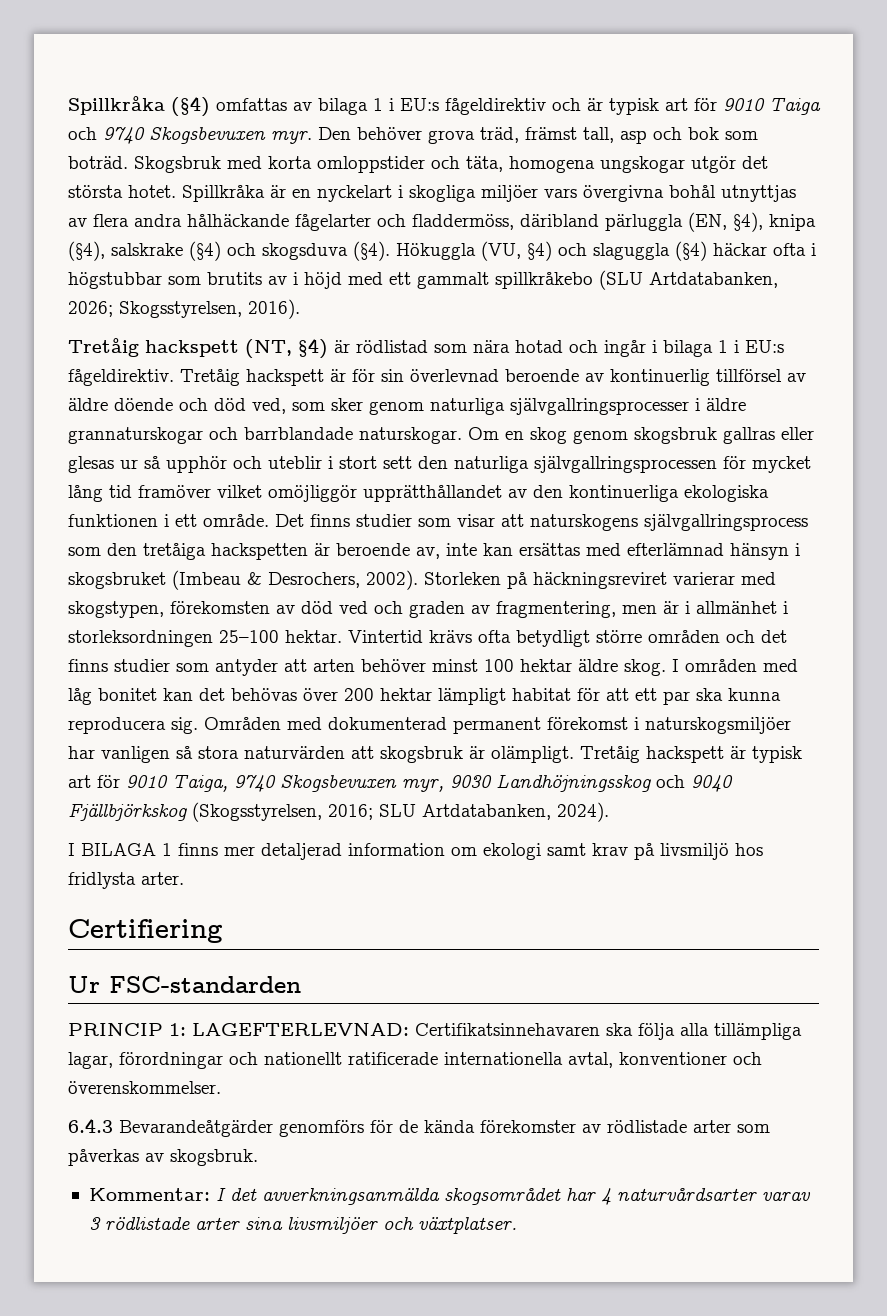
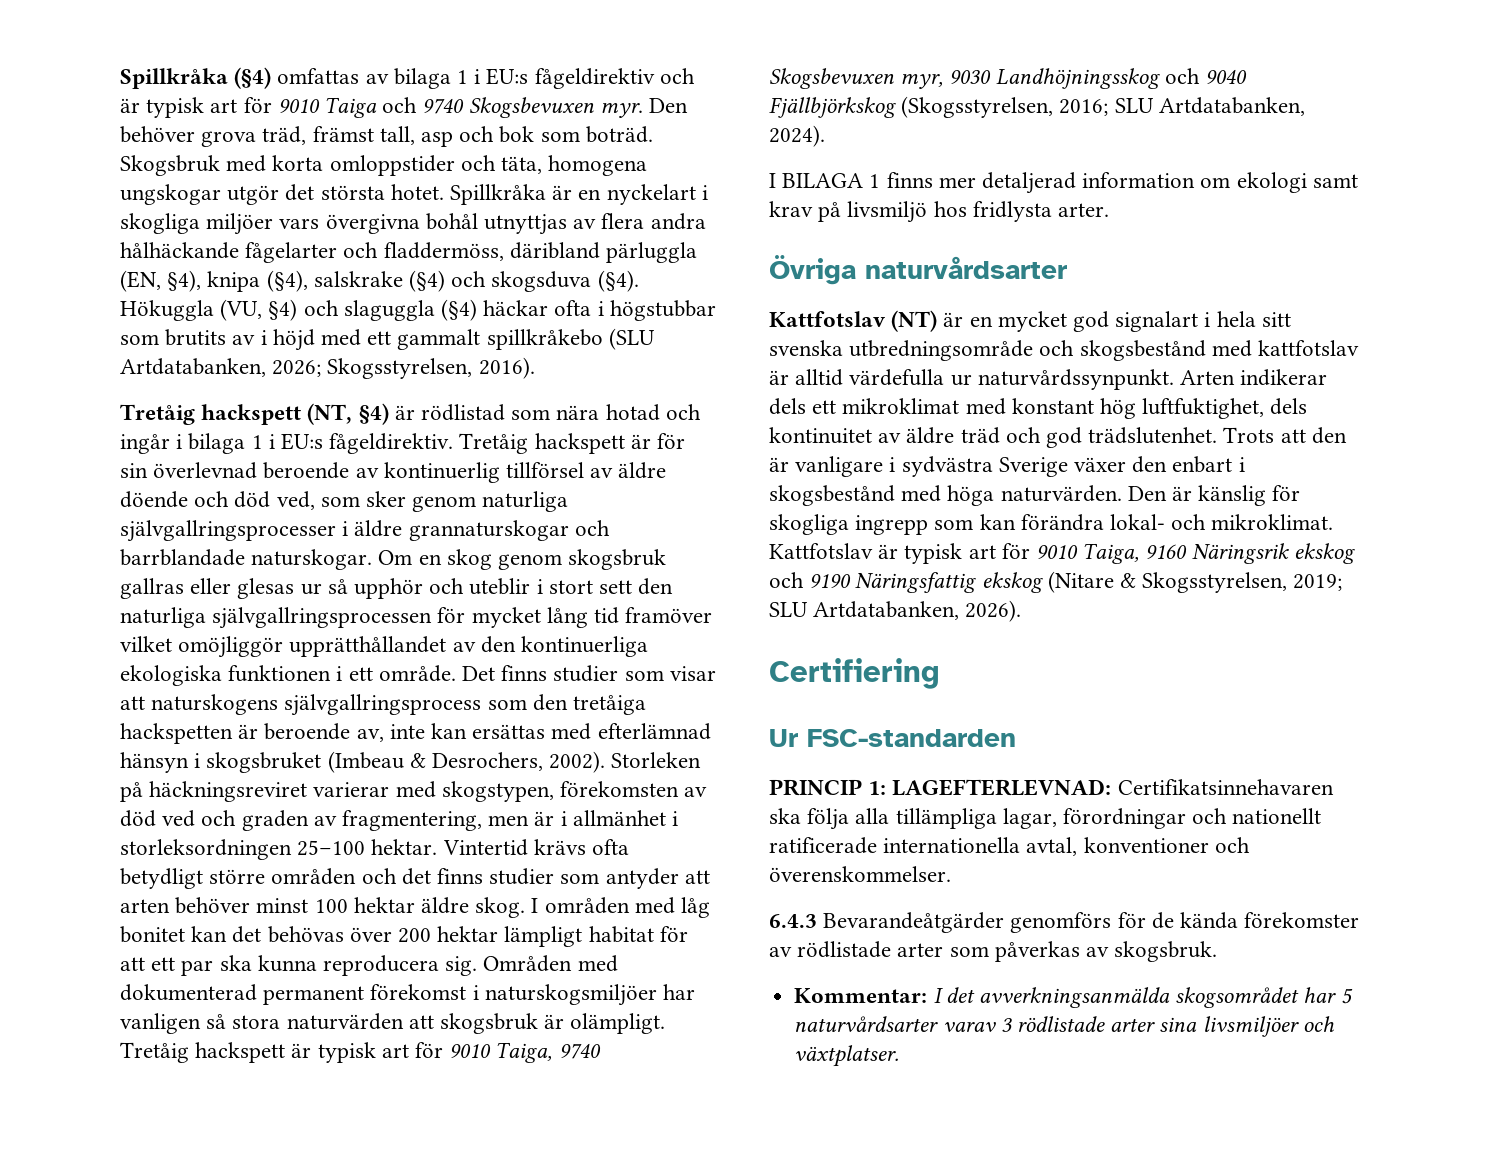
(184, 878) none -> [769,255,1067,285] [769,310,1291,332] [769,340,1360,361] [769,369,1328,390] [769,398,1308,419] [769,427,1347,448] [769,456,1245,477] [769,485,1301,506] [769,514,1334,535] [769,543,1355,564] [769,571,1343,593] [769,600,1022,622] // Övriga naturvårdsarter // Kattfotslav (NT) är en mycket god signalart i hela sitt svenska utbredningsområde och skogsbestånd med kattfotslav är alltid värdefulla ur naturvårdssynpunkt. Arten indikerar dels ett mikroklimat med konstant hög luftfuktighet, dels kontinuitet av äldre träd och god trädslutenhet. Trots att den är vanligare i sydvästra Sverige växer den enbart i skogsbestånd med höga naturvärden. Den är känslig för skogliga ingrepp som kan förändra lokal- och mikroklimat. Kattfotslav är typisk art för 9010 Taiga, 9160 Näringsrik ekskog och 9190 Näringsfattig ekskog (Nitare & Skogsstyrelsen, 2019; SLU Artdatabanken, 2026).
[600,1188,611,1205] 4 -> [1340,988,1353,1004] 5

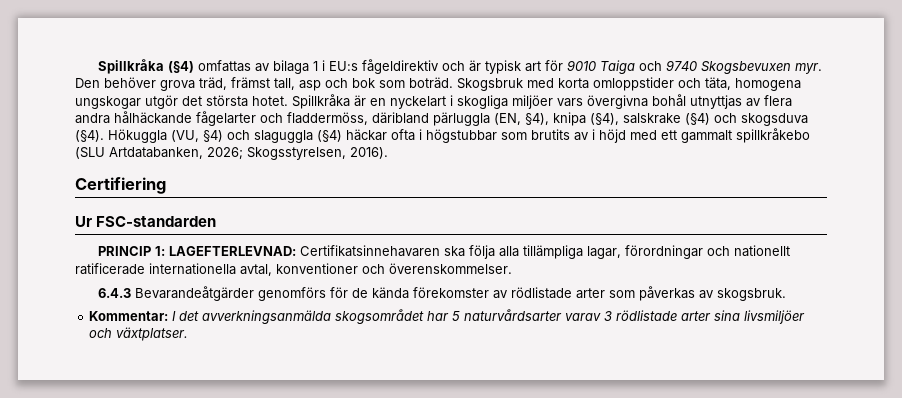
[120,403,701,425] [120,433,686,454] [120,462,667,483] [120,491,569,512] [120,520,610,542] [120,549,667,570] [120,578,674,599] [120,607,713,629] [120,636,649,658] [120,665,716,686] [120,694,647,716] [120,723,711,744] [120,751,702,773] [120,781,708,802] [120,810,679,831] [120,839,630,860] [120,868,710,889] [120,897,711,918] [120,926,688,947] [120,955,618,976] [120,984,696,1006] [120,1013,666,1034] [120,1042,601,1063] [769,68,1248,89] [769,96,1305,118] [769,125,825,147] [769,172,1358,194] [769,201,1110,223] [769,255,1067,285] [769,310,1291,332] [769,340,1360,361] [769,369,1328,390] [769,398,1308,419] [769,427,1347,448] [769,456,1245,477] [769,485,1301,506] [769,514,1334,535] [769,543,1355,564] [769,571,1343,593] [769,600,1022,622] // Tretåig hackspett (NT, §4) är rödlistad som nära hotad och ingår i bilaga 1 i EU:s fågeldirektiv. Tretåig hackspett är för sin överlevnad beroende av kontinuerlig tillförsel av äldre döende och död ved, som sker genom naturliga självgallringsprocesser i äldre grannaturskogar och barrblandade naturskogar. Om en skog genom skogsbruk gallras eller glesas ur så upphör och uteblir i stort sett den naturliga självgallringsprocessen för mycket lång tid framöver vilket omöjliggör upprätthållandet av den kontinuerliga ekologiska funktionen i ett område. Det finns studier som visar att naturskogens självgallringsprocess som den tretåiga hackspetten är beroende av, inte kan ersättas med efterlämnad hänsyn i skogsbruket (Imbeau & Desrochers, 2002). Storleken på häckningsreviret varierar med skogstypen, förekomsten av död ved och graden av fragmentering, men är i allmänhet i storleksordningen 25–100 hektar. Vintertid krävs ofta betydligt större områden och det finns studier som antyder att arten behöver minst 100 hektar äldre skog. I områden med låg bonitet kan det behövas över 200 hektar lämpligt habitat för att ett par ska kunna reproducera sig. Områden med dokumenterad permanent förekomst i naturskogsmiljöer har vanligen så stora naturvärden att skogsbruk är olämpligt. Tretåig hackspett är typisk art för 9010 Taiga, 9740 Skogsbevuxen myr, 9030 Landhöjningsskog och 9040 Fjällbjörkskog (Skogsstyrelsen, 2016; SLU Artdatabanken, 2024). // I BILAGA 1 finns mer detaljerad information om ekologi samt krav på livsmiljö hos fridlysta arter. // Övriga naturvårdsarter // Kattfotslav (NT) är en mycket god signalart i hela sitt svenska utbredningsområde och skogsbestånd med kattfotslav är alltid värdefulla ur naturvårdssynpunkt. Arten indikerar dels ett mikroklimat med konstant hög luftfuktighet, dels kontinuitet av äldre träd och god trädslutenhet. Trots att den är vanligare i sydvästra Sverige växer den enbart i skogsbestånd med höga naturvärden. Den är känslig för skogliga ingrepp som kan förändra lokal- och mikroklimat. Kattfotslav är typisk art för 9010 Taiga, 9160 Näringsrik ekskog och 9190 Näringsfattig ekskog (Nitare & Skogsstyrelsen, 2019; SLU Artdatabanken, 2026). -> (388, 153) none

